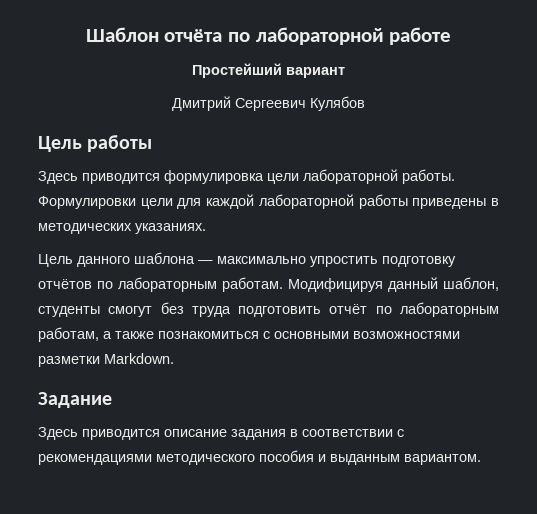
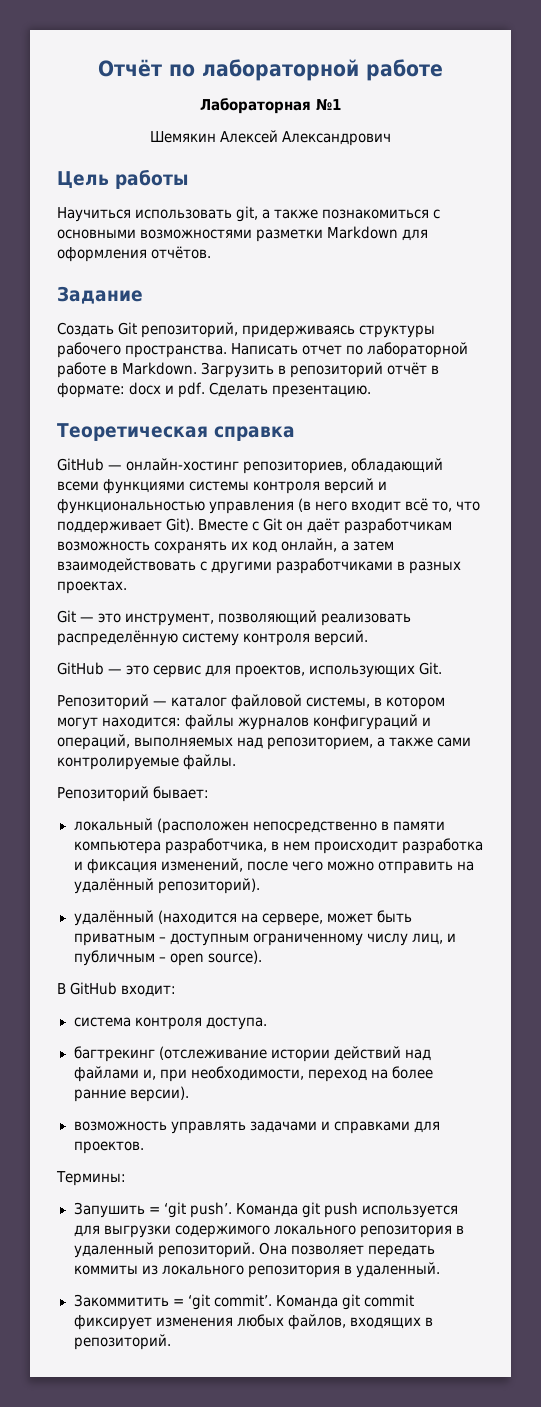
[85,27,223,42] Шаблон отчёта -> [98,59,162,77] Отчёт
[192,63,345,78] [172,96,365,111] [38,135,153,152] [38,169,455,184] [38,194,500,209] [38,223,206,234] [38,252,456,267] [38,277,499,292] [38,302,499,317] [38,327,99,342] Простейший вариант // Дмитрий Сергеевич Кулябов // Цель работы // Здесь приводится формулировка цели лабораторной работы. Формулировки цели для каждой лабораторной работы приведены в методических указаниях. // Цель данного шаблона — максимально упростить подготовку отчётов по лабораторным работам. Модифицируя данный шаблон, студенты смогут без труда подготовить отчёт по лабораторным работам, -> [200,98,341,114] [149,130,392,146] [57,169,188,189] [57,206,259,222] Лабораторная №1 // Шемякин Алексей Александрович // Цель работы // Научиться использовать git,
[104,353,174,364] [38,392,112,408] [38,427,404,440] [38,450,481,465] Markdown. // Задание // Здесь приводится описание задания в соответствии с рекомендациями методического пособия и выданным вариантом. -> [327,226,429,241] [57,246,212,262] [57,286,143,304] [57,322,436,338] [57,342,469,358] [57,362,440,378] [57,382,372,398] [57,423,295,441] [57,458,444,474] [57,478,388,494] [57,498,481,514] [57,518,453,534] [57,538,395,554] [57,558,462,574] [57,581,127,594] [57,610,412,626] [57,630,369,646] [57,662,443,678] [57,694,446,710] [57,714,432,730] [57,734,472,750] [57,754,237,770] [57,786,210,802] [73,818,445,834] [73,838,483,854] [73,858,474,874] [73,878,260,894] [73,910,412,926] [73,933,456,946] [73,950,262,966] [57,982,177,997] [73,1017,267,1030] [73,1046,431,1062] [73,1066,433,1082] [73,1086,189,1102] [73,1121,440,1134] [73,1141,144,1154] [56,1171,126,1186] [73,1202,458,1218] [73,1225,464,1238] [73,1242,435,1258] [73,1262,440,1278] [73,1294,414,1310] [73,1314,433,1330] [73,1334,171,1350] Markdown для оформления отчётов. // Задание // Создать Git репозиторий, придерживаясь структуры рабочего пространства. Написать отчет по лабораторной работе в Markdown. Загрузить в репозиторий отчёт в формате: docx и pdf. Сделать презентацию. // Теоретическая справка // GitHub — онлайн-хостинг репозиториев, обладающий всеми функциями системы контроля версий и функциональностью управления (в него входит всё то, что поддерживает Git). Вместе с Git он даёт разработчикам возможность сохранять их код онлайн, а затем взаимодействовать с другими разработчиками в разных проектах. // Git — это инструмент, позволяющий реализовать распределённую систему контроля версий. // GitHub — это сервис для проектов, использующих Git. // Репозиторий — каталог файловой системы, в котором могут находится: файлы журналов конфигураций и операций, выполняемых над репозиторием, а также сами контролируемые файлы. // Репозиторий бывает: // локальный (расположен непосредственно в памяти компьютера разработчика, в нем происходит разработка и фиксация изменений, после чего можно отправить на удалённый репозиторий). // удалённый (находится на сервере, может быть приватным – доступным ограниченному числу лиц, и публичным – open source). // В GitHub входит: // система контроля доступа. // багтрекинг (отслеживание истории действий над файлами и, при необходимости, переход на более ранние версии). // возможность управлять задачами и справками для проектов. // Термины: // Запушить = ‘git push’. Команда git push используется для выгрузки содержимого локального репозитория в удаленный репозиторий. Она позволяет передать коммиты из локального репозитория в удаленный. // Закоммитить = ‘git commit’. Команда git commit фиксирует изменения любых файлов, входящих в репозиторий.

